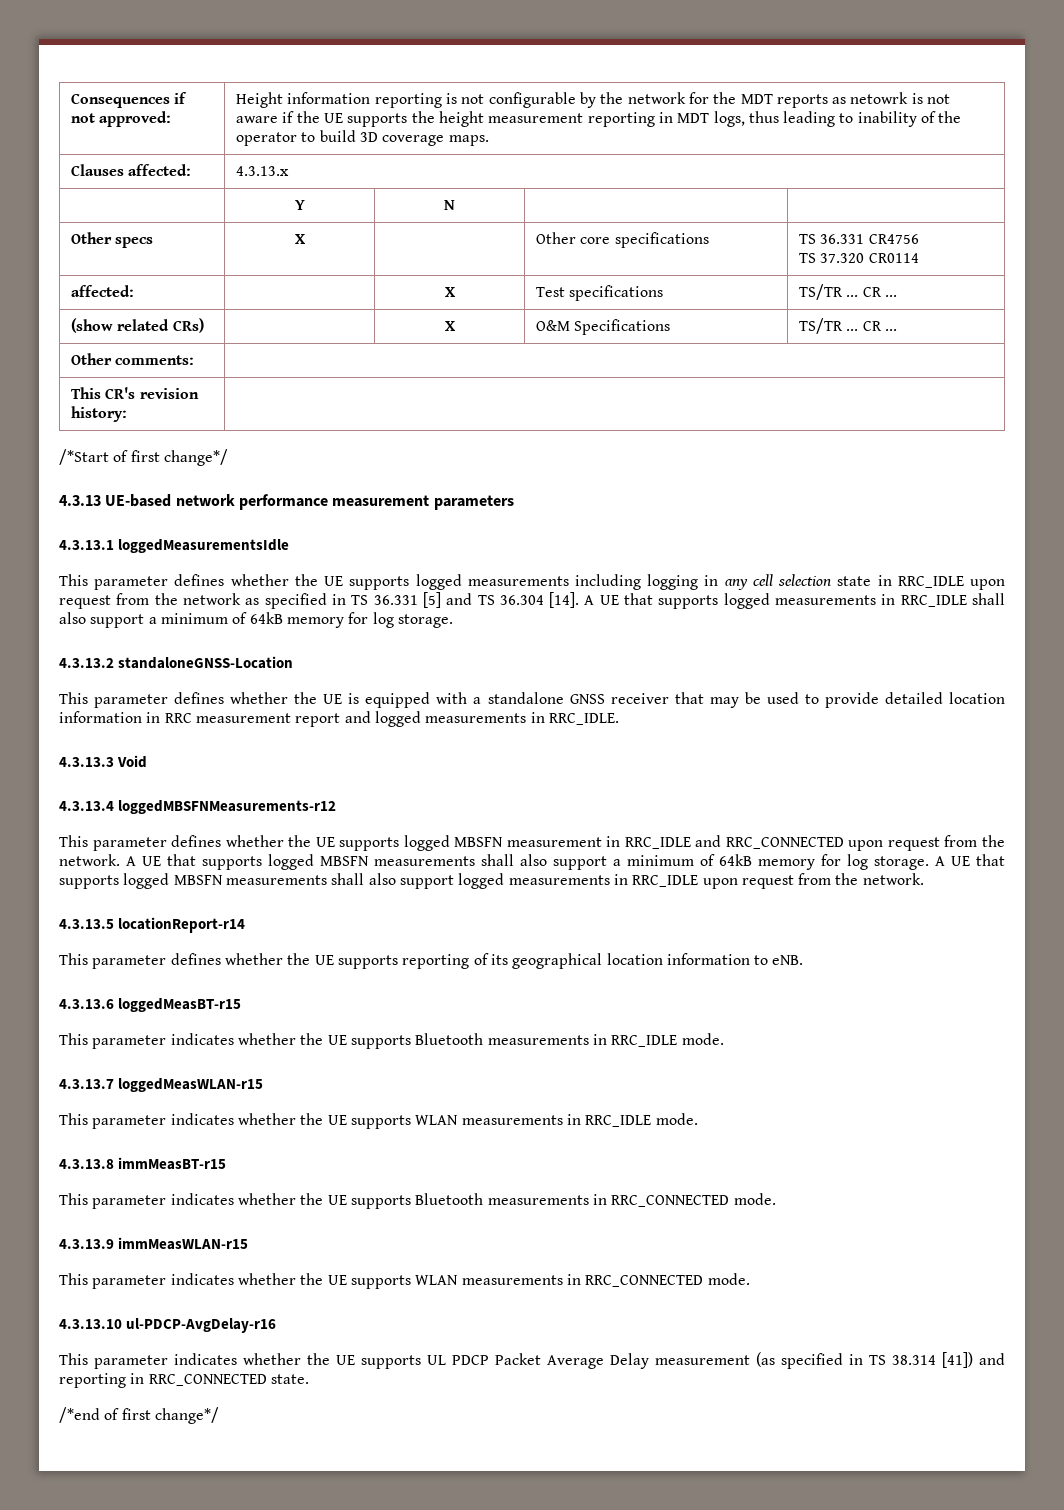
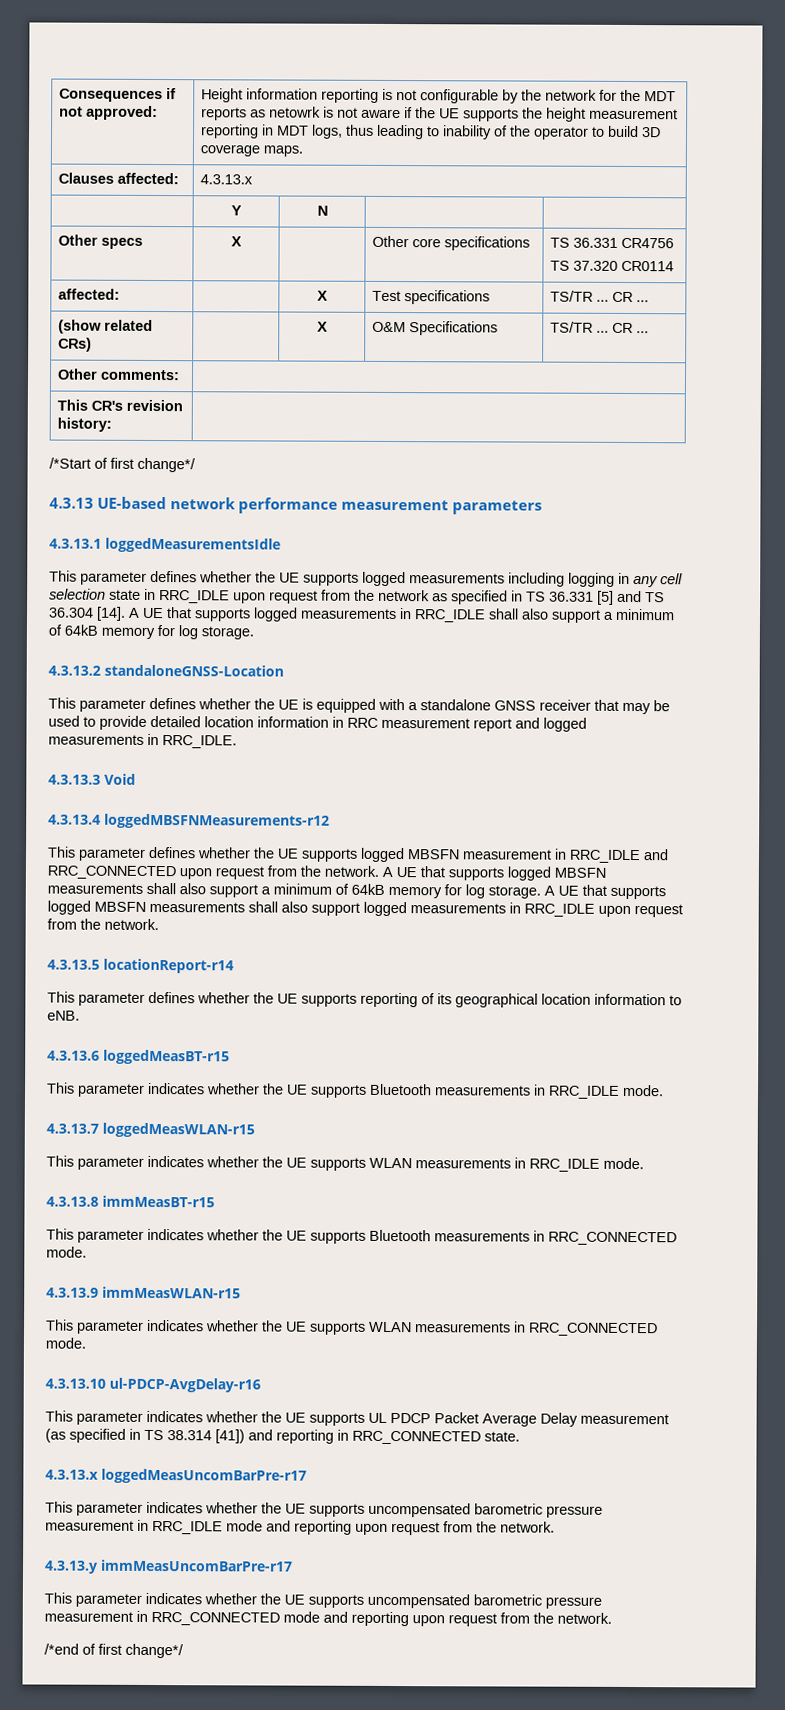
(309, 1379) none -> [45,1468,307,1484] [45,1501,603,1518] [45,1519,555,1536] [44,1559,293,1574] [44,1592,602,1609] [44,1610,612,1627] // 4.3.13.x loggedMeasUncomBarPre-r17 // This parameter indicates whether the UE supports uncompensated barometric pressure measurement in RRC_IDLE mode and reporting upon request from the network. // 4.3.13.y immMeasUncomBarPre-r17 // This parameter indicates whether the UE supports uncompensated barometric pressure measurement in RRC_CONNECTED mode and reporting upon request from the network.

